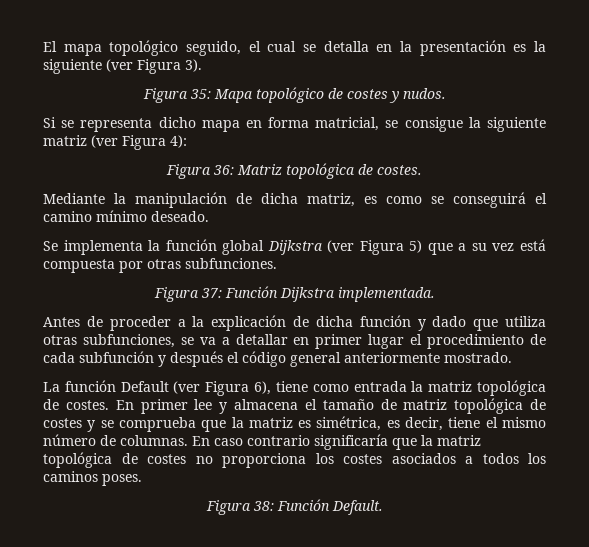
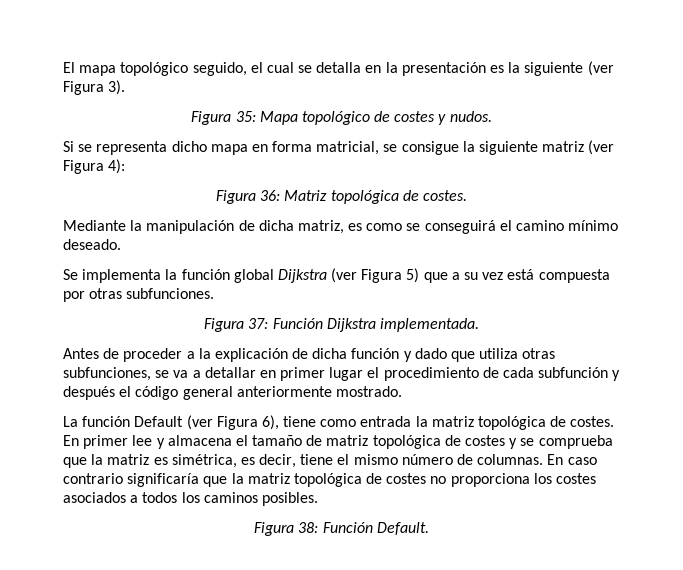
[102,474,142,486] poses. -> [261,492,318,506] posibles.

